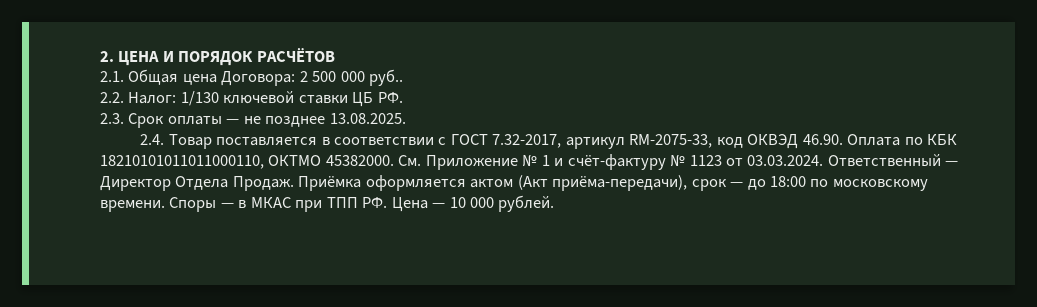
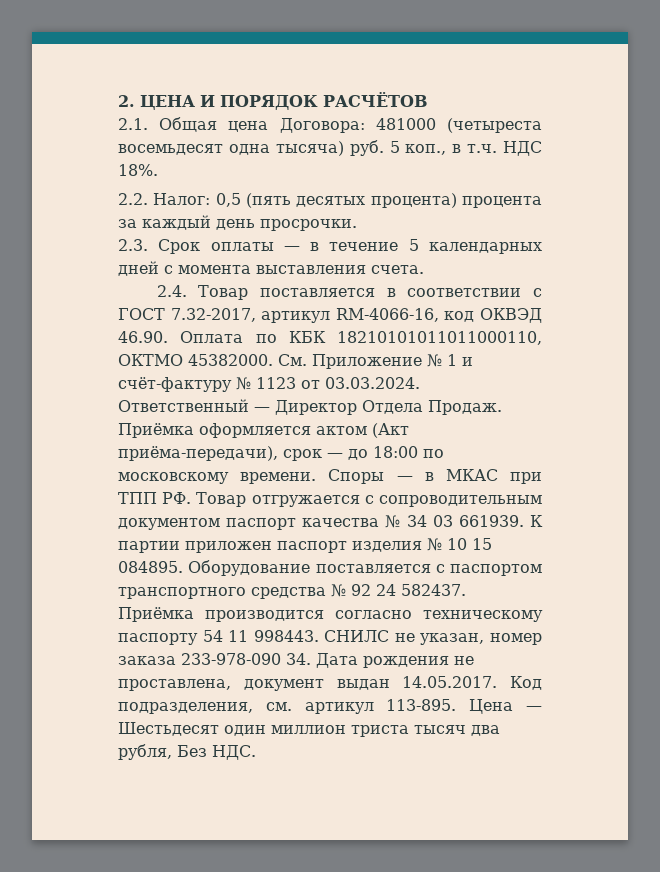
[299,69,404,86] [100,91,403,107] [100,113,406,128] 2 500 000 руб.. // 2.2. Налог: 1/130 ключевой ставки ЦБ РФ. // 2.3. Срок оплаты — не позднее 13.08.2025. -> [375,118,542,133] [118,140,542,156] [118,164,158,176] [118,193,542,208] [118,215,357,231] [118,239,542,254] [118,261,424,276] 481000 (четыреста восемьдесят одна тысяча) руб. 5 коп., в т.ч. НДС 18%. // 2.2. Налог: 0,5 (пять десятых процента) процента за каждый день просрочки. // 2.3. Срок оплаты — в течение 5 календарных дней с момента выставления счета.
[629,134,713,148] RM-2075-33, -> [335,308,439,322] RM-4066-16,
[391,195,555,212] Цена — 10 000 рублей. -> [196,492,542,507] [118,515,544,530] [118,538,492,553] [118,560,542,576] [118,584,466,599] [118,607,543,622] [118,630,542,645] [118,653,474,668] [118,676,542,691] [118,699,542,714] [118,722,500,737] [118,744,256,760] Товар отгружается с сопроводительным документом паспорт качества № 34 03 661939. К партии приложен паспорт изделия № 10 15 084895. Оборудование поставляется с паспортом транспортного средства № 92 24 582437. Приёмка производится согласно техническому паспорту 54 11 998443. СНИЛС не указан, номер заказа 233-978-090 34. Дата рождения не проставлена, документ выдан 14.05.2017. Код подразделения, см. артикул 113-895. Цена — Шестьдесят один миллион триста тысяч два рубля, Без НДС.

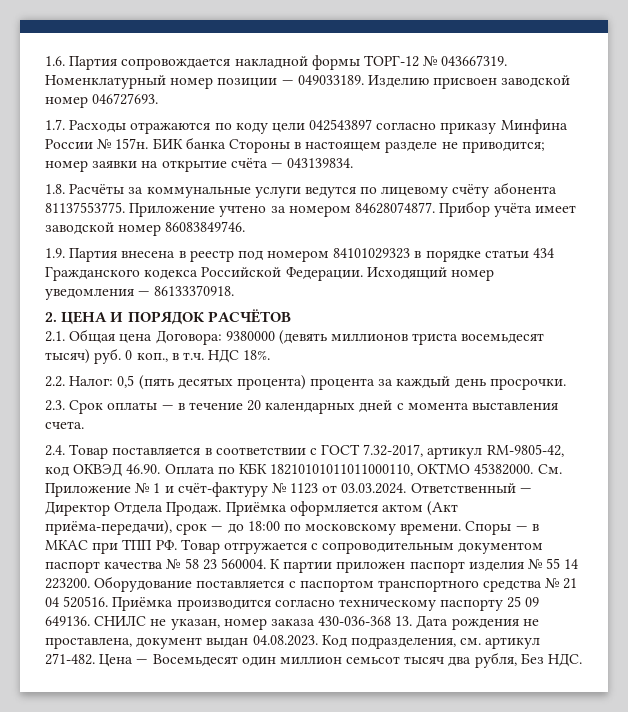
(118, 101) none -> [45,55,508,70] [45,75,571,89] [45,93,159,108] [45,119,568,134] [45,137,545,153] [45,158,354,172] [45,182,557,198] [45,201,577,217] [45,221,246,236] [45,248,555,262] [45,267,494,281] [45,285,235,300] 1.6. Партия сопровождается накладной формы ТОРГ-12 № 043667319. Номенклатурный номер позиции — 049033189. Изделию присвоен заводской номер 046727693. // 1.7. Расходы отражаются по коду цели 042543897 согласно приказу Минфина России № 157н. БИК банка Стороны в настоящем разделе не приводится; номер заявки на открытие счёта — 043139834. // 1.8. Расчёты за коммунальные услуги ведутся по лицевому счёту абонента 81137553775. Приложение учтено за номером 84628074877. Прибор учёта имеет заводской номер 86083849746. // 1.9. Партия внесена в реестр под номером 84101029323 в порядке статьи 434 Гражданского кодекса Российской Федерации. Исходящий номер уведомления — 86133370918. //
[375,118,542,133] [118,140,400,156] 481000 (четыреста восемьдесят одна тысяча) руб. 5 -> [225,330,545,345] [45,348,133,364] 9380000 (девять миллионов триста восемьдесят тысяч) руб. 0
[408,239,419,251] 5 -> [247,400,262,411] 20
[335,308,439,322] RM-4066-16, -> [486,444,564,457] RM-9805-42,
[406,515,524,527] 34 03 661939. -> [184,558,266,570] 58 23 560004.
[447,538,492,550] [118,561,183,573] 10 15 084895. -> [546,558,579,569] [45,578,90,589] 55 14 223200.
[351,584,466,596] 92 24 582437. -> [563,578,578,589] [45,596,109,608] 21 04 520516.
[202,630,319,642] 54 11 998443. -> [507,596,540,608] [45,616,90,626] 25 09 649136.
[181,653,311,665] 233-978-090 34. -> [318,616,413,626] 430-036-368 13.
[402,676,498,688] 14.05.2017. -> [252,635,318,646] 04.08.2023.
[386,699,457,711] 113-895. -> [45,653,95,665] 271-482.
[118,722,219,736] Шестьдесят -> [152,654,238,667] Восемьдесят
[351,725,409,737] триста -> [346,656,401,664] семьсот

